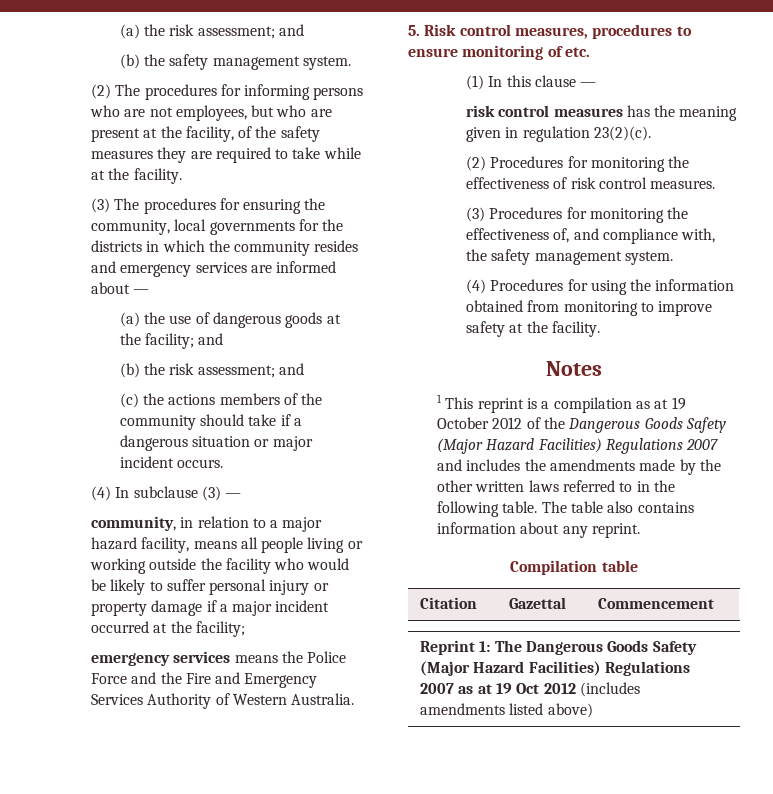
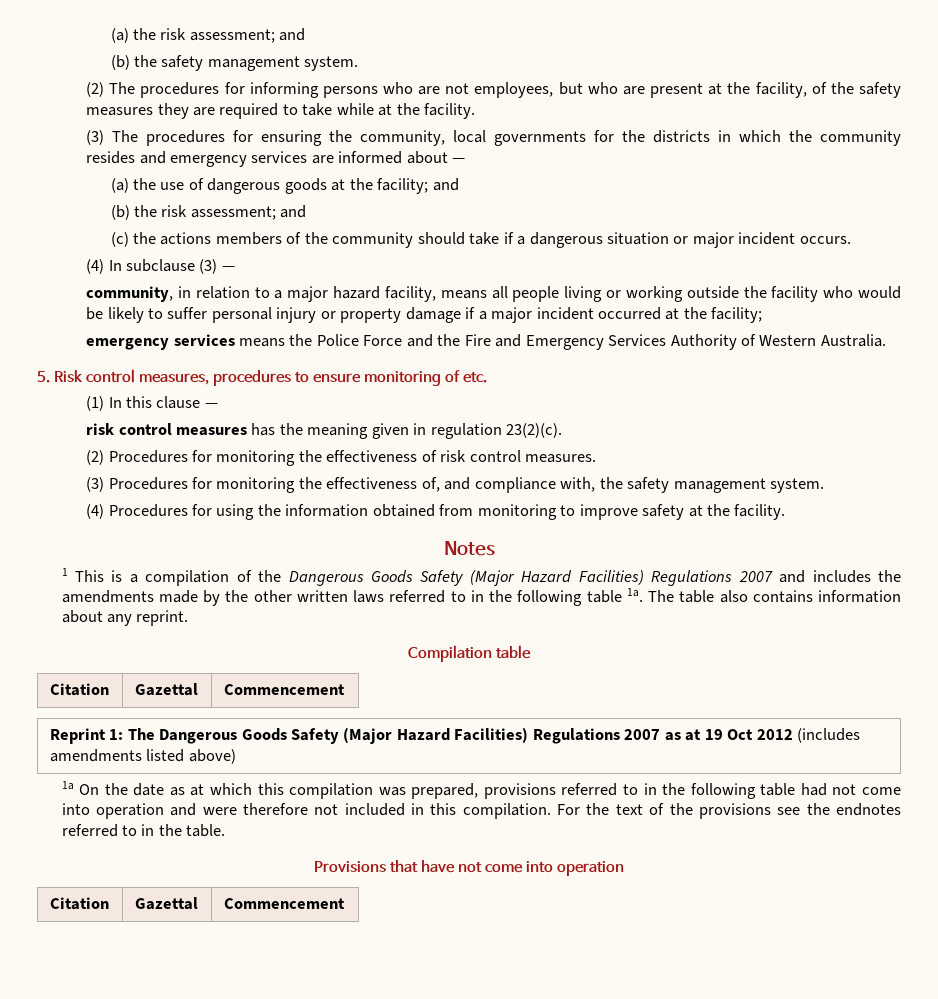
[477,398,524,413] reprint -> (104, 576) none
[635,397,686,410] [436,417,523,429] as at 19 October 2012 -> (230, 578) none
[502,501,538,513] table. -> [586,588,643,603] table 1a.
(593, 710) none -> [61,781,901,799] [61,803,901,819] [61,824,226,837] [313,860,625,876] [49,897,109,910] [134,897,198,910] [223,898,345,909] // 1a On the date as at which this compilation was prepared, provisions referred to in the following table had not come into operation and were therefore not included in this compilation. For the text of the provisions see the endnotes referred to in the table. // Provisions that have not come into operation // Citation | Gazettal | Commencement

